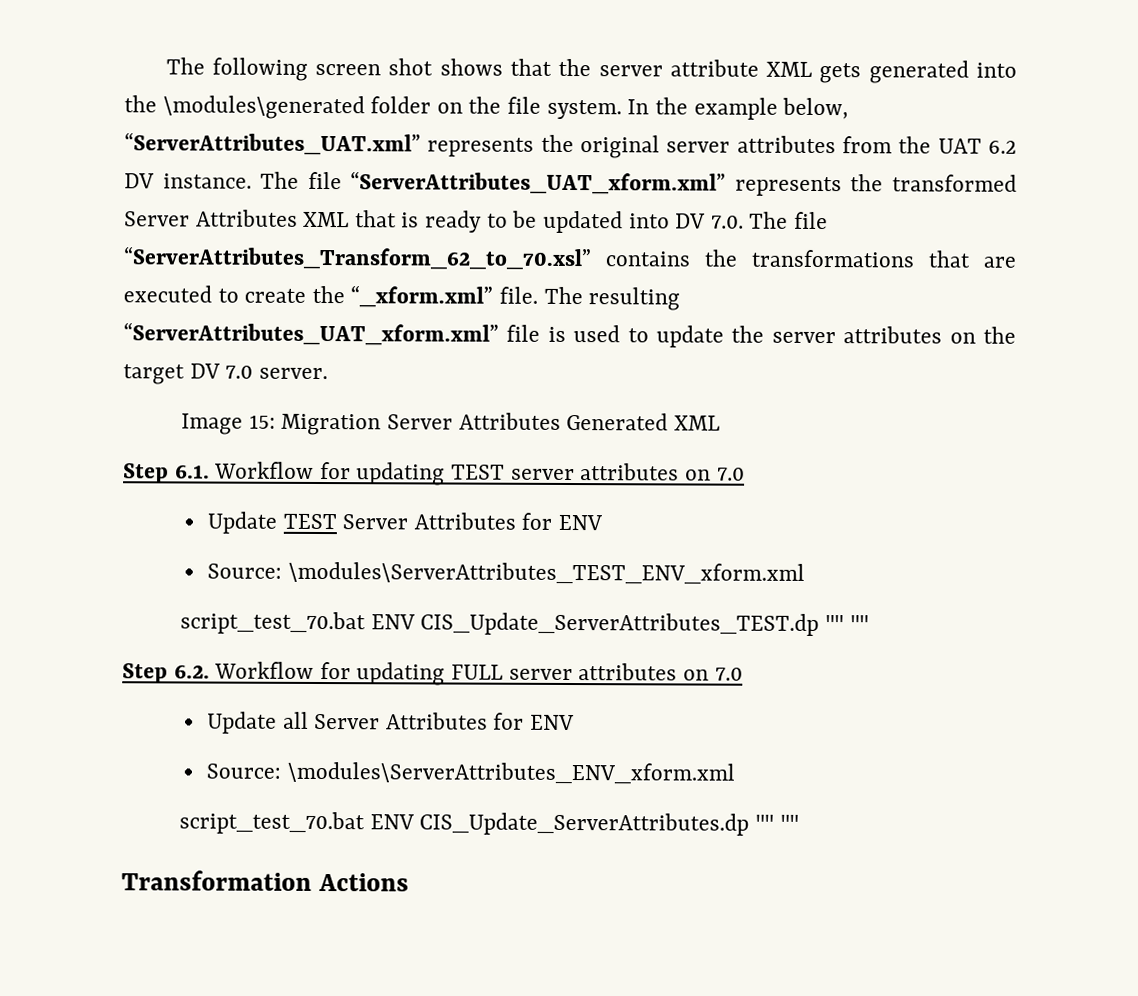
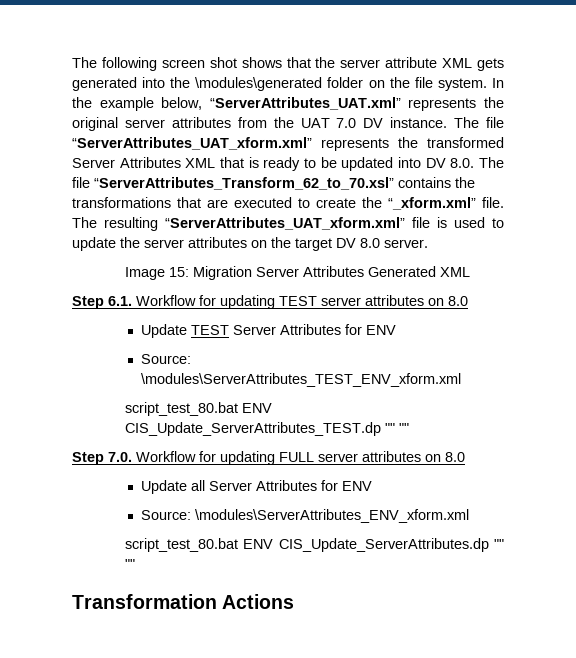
[988,140,1018,154] 6.2 -> [336,118,357,128] 7.0
[710,215,744,229] 7.0. -> [450,158,475,168] 8.0.
[225,365,254,379] 7.0 -> [360,238,380,248] 8.0
[716,467,745,481] 7.0 -> [448,296,468,306] 8.0
[180,611,367,635] script_test_70.bat -> [124,402,238,416] script_test_80.bat
[173,664,210,679] 6.2. -> [108,452,132,462] 7.0.
[714,667,743,681] 7.0 -> [445,452,465,462] 8.0
[179,811,366,835] script_test_70.bat -> [124,538,238,552] script_test_80.bat

